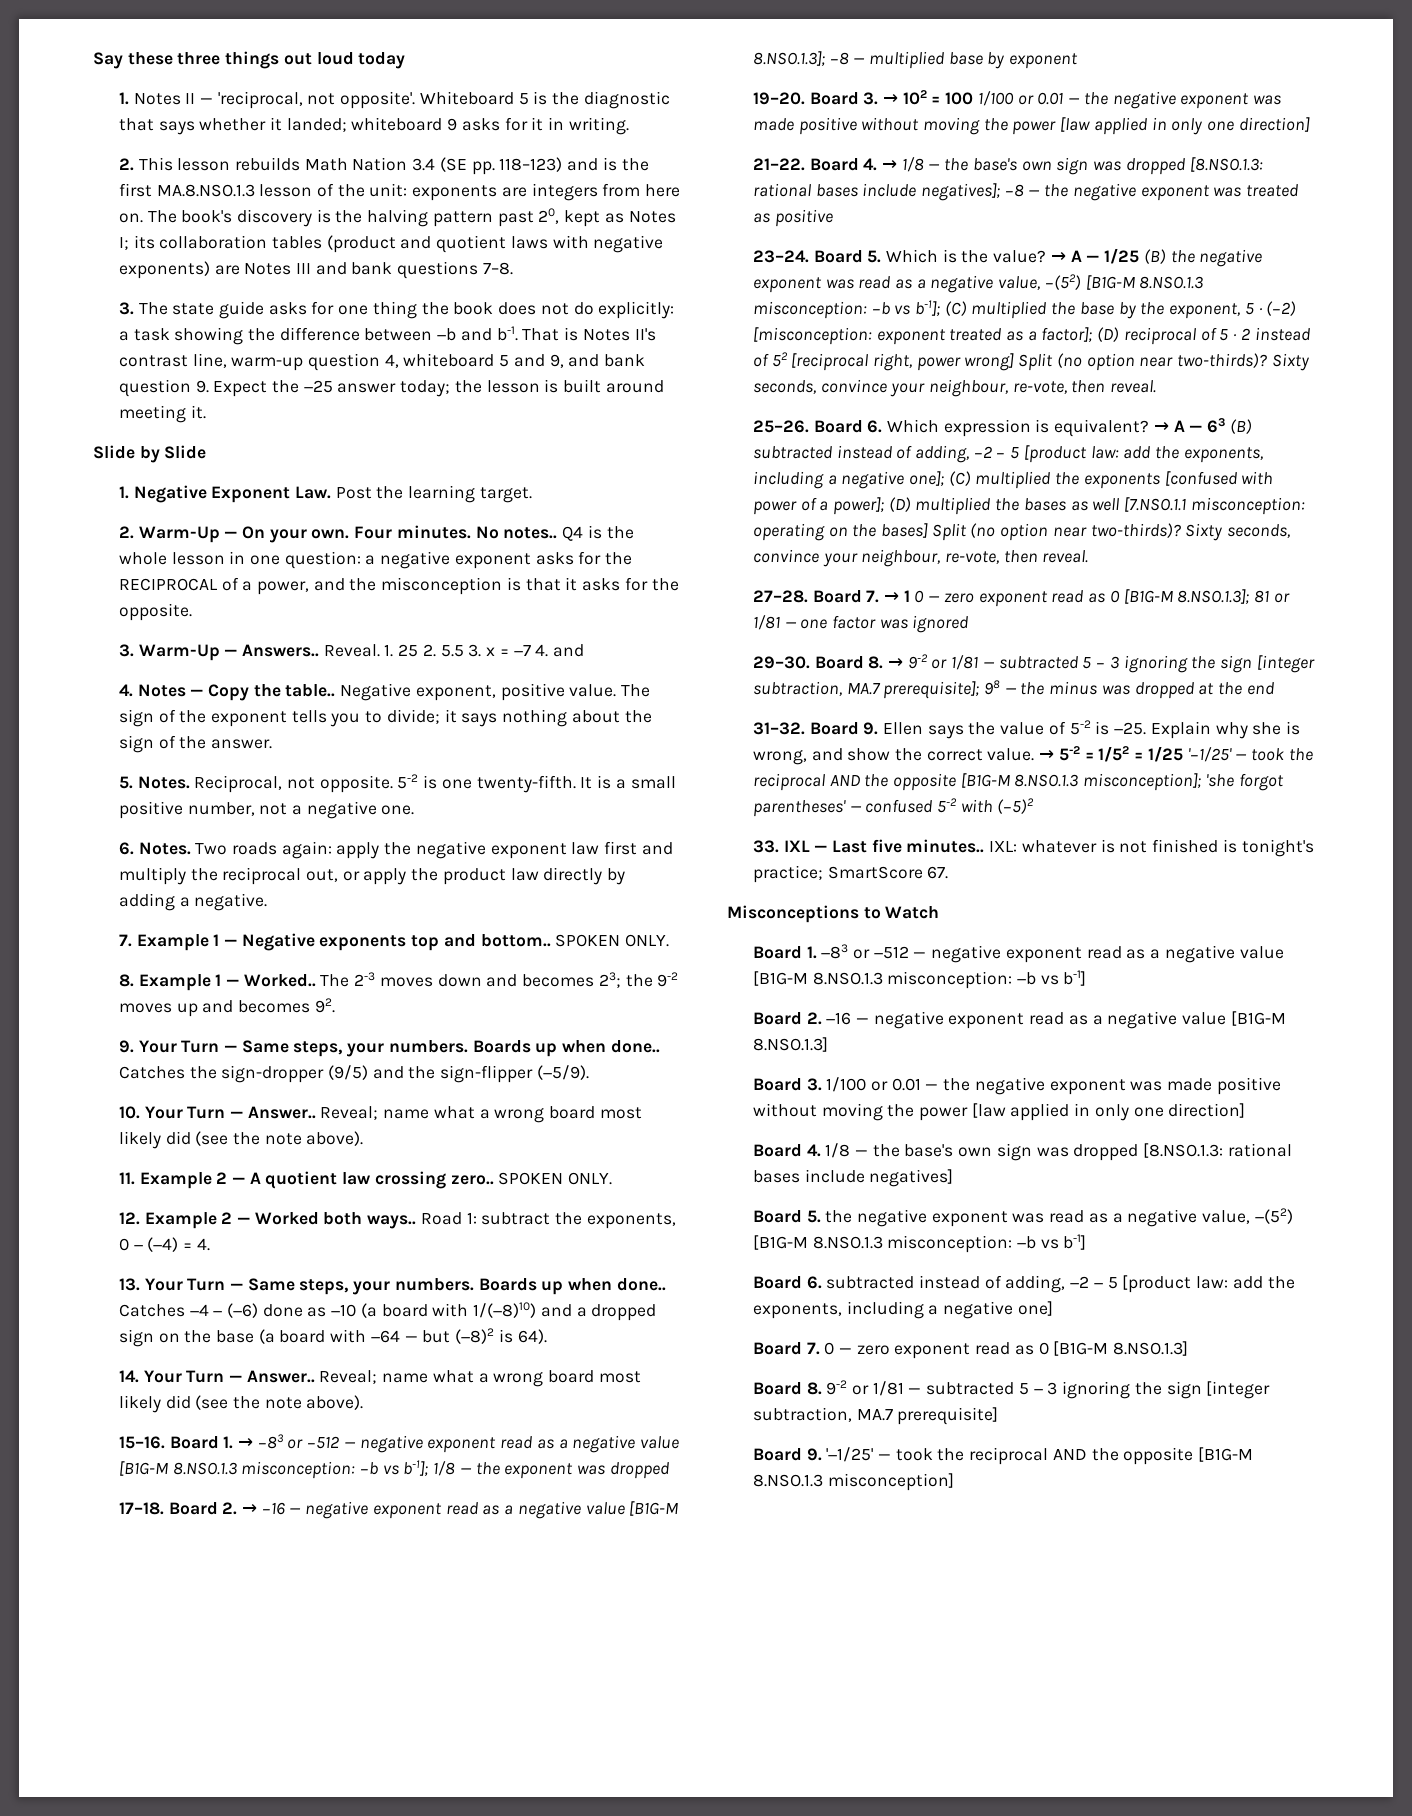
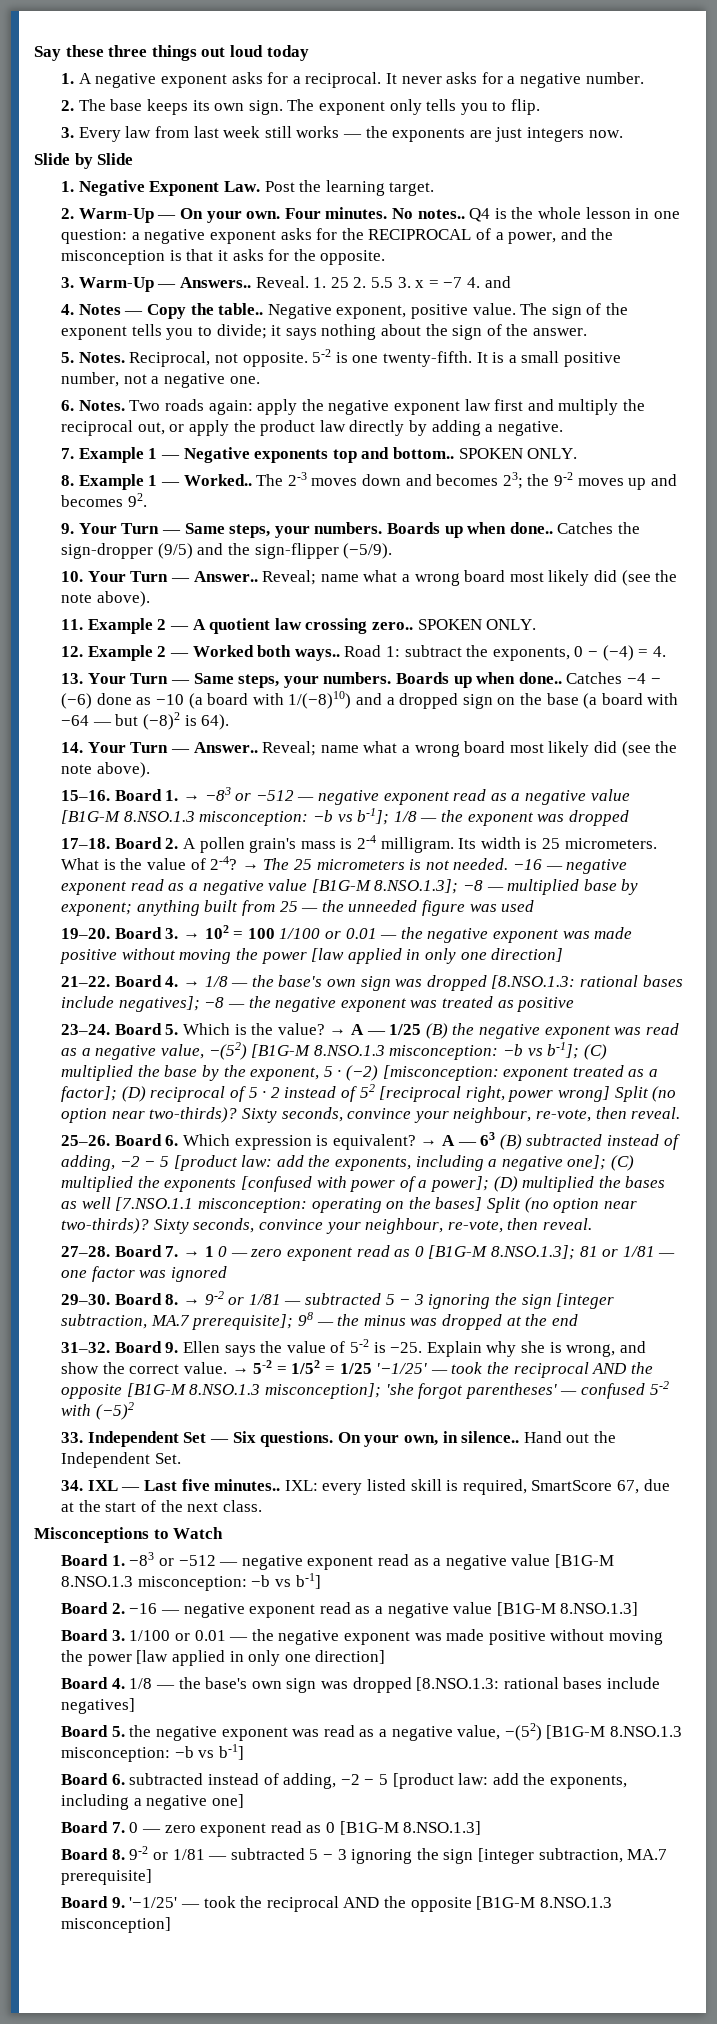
[133,91,670,109] [118,117,629,135] [118,157,649,175] [118,183,681,201] [118,208,676,227] [118,235,664,253] [118,261,513,279] [118,301,675,319] [118,326,656,345] [118,353,646,371] [118,379,664,397] [118,405,206,423] Notes II — 'reciprocal, not opposite'. Whiteboard 5 is the diagnostic that says whether it landed; whiteboard 9 asks for it in writing. // 2. This lesson rebuilds Math Nation 3.4 (SE pp. 118–123) and is the first MA.8.NSO.1.3 lesson of the unit: exponents are integers from here on. The book's discovery is the halving pattern past 20, kept as Notes I; its collaboration tables (product and quotient laws with negative exponents) are Notes III and bank questions 7–8. // 3. The state guide asks for one thing the book does not do explicitly: a task showing the difference between −b and b-1. That is Notes II's contrast line, warm-up question 4, whiteboard 5 and 9, and bank question 9. Expect the −25 answer today; the lesson is built around meeting it. -> [78,72,644,88] [61,99,540,115] [61,126,623,142] A negative exponent asks for a reciprocal. It never asks for a negative number. // 2. The base keeps its own sign. The exponent only tells you to flip. // 3. Every law from last week still works — the exponents are just integers now.
[242,1504,258,1514] → -> [183,835,657,853] [61,856,509,870] A pollen grain's mass is 2-4 milligram. Its width is 25 micrometers. What is the value of 2-4? → The 25 micrometers is not needed.
[1009,53,1079,69] exponent -> [61,900,535,916] exponent; anything built from 25 — the unneeded figure was used
(779, 846) none -> [87,1431,616,1447] [61,1452,181,1468] [61,1480,84,1491] Independent Set — Six questions. On your own, in silence.. Hand out the Independent Set. // 34.
[1021,839,1314,857] [752,865,949,883] whatever is not finished is tonight's practice; SmartScore 67. -> [322,1479,670,1495] [61,1500,262,1512] every listed skill is required, SmartScore 67, due at the start of the next class.

